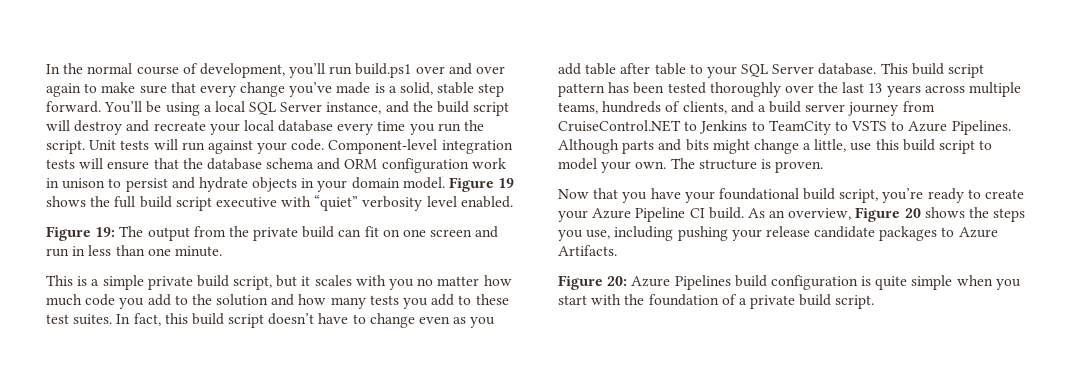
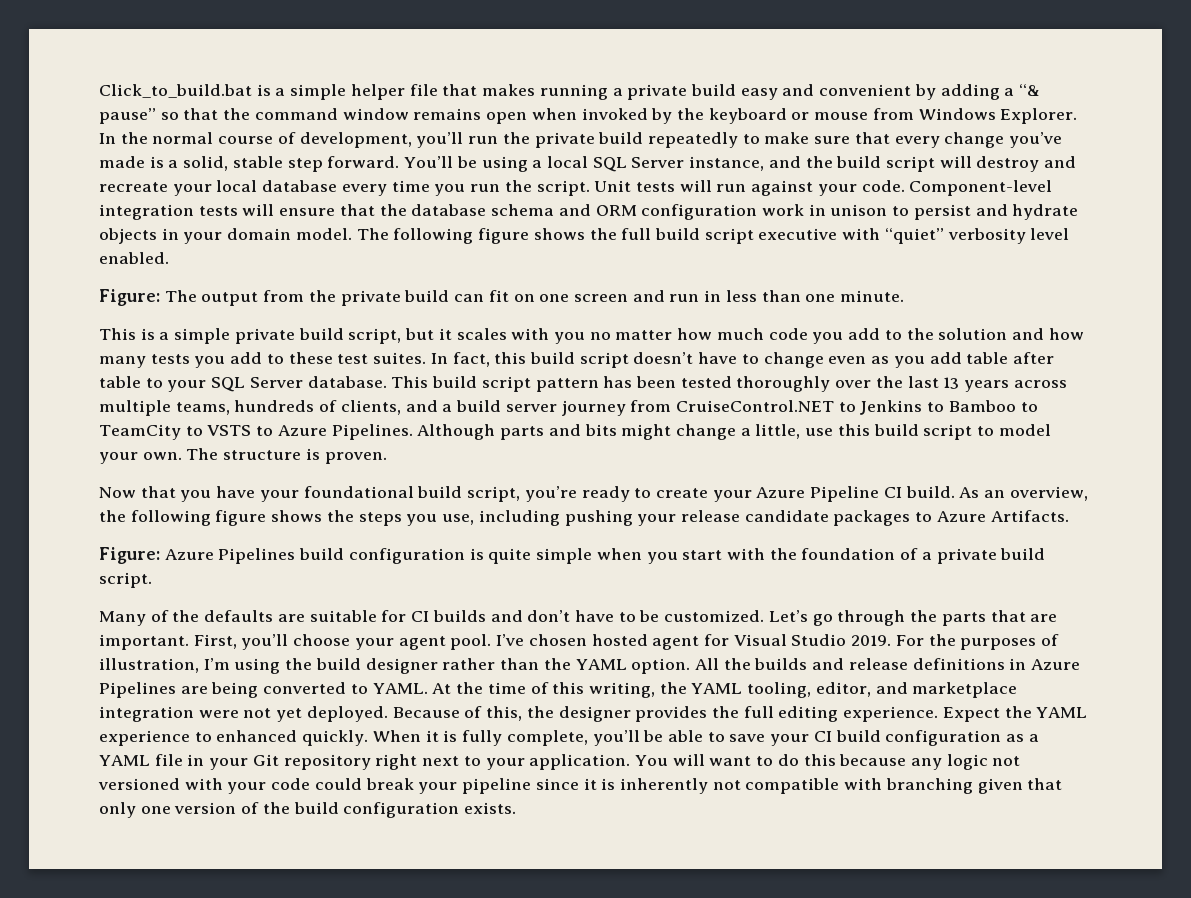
(46, 69) none -> [99,84,1041,100] [99,108,1078,124] Click_to_build.bat is a simple helper file that makes running a private build easy and convenient by adding a “& pause” so that the command window remains open when invoked by the keyboard or mouse from Windows Explorer.
[355,63,506,78] [46,83,81,97] build.ps1 over and over again -> [502,132,738,148] the private build repeatedly
[449,177,515,192] Figure 19 -> [356,228,530,244] The following figure
[46,226,116,241] Figure 19: -> [99,289,160,306] Figure:
(765, 126) none -> [948,400,1038,412] Bamboo to
[855,207,921,222] Figure 20 -> [99,510,267,526] the following figure
[558,275,628,290] Figure 20: -> [99,547,160,564] Figure:
(875, 302) none -> [99,610,1058,626] [99,634,1060,650] [99,658,1081,674] [99,682,1018,698] [99,706,1088,722] [99,730,1039,746] [99,754,1021,770] [98,778,1063,794] [99,802,517,818] // Many of the defaults are suitable for CI builds and don’t have to be customized. Let’s go through the parts that are important. First, you’ll choose your agent pool. I’ve chosen hosted agent for Visual Studio 2019. For the purposes of illustration, I’m using the build designer rather than the YAML option. All the builds and release definitions in Azure Pipelines are being converted to YAML. At the time of this writing, the YAML tooling, editor, and marketplace integration were not yet deployed. Because of this, the designer provides the full editing experience. Expect the YAML experience to enhanced quickly. When it is fully complete, you’ll be able to save your CI build configuration as a YAML file in your Git repository right next to your application. You will want to do this because any logic not versioned with your code could break your pipeline since it is inherently not compatible with branching given that only one version of the build configuration exists.

